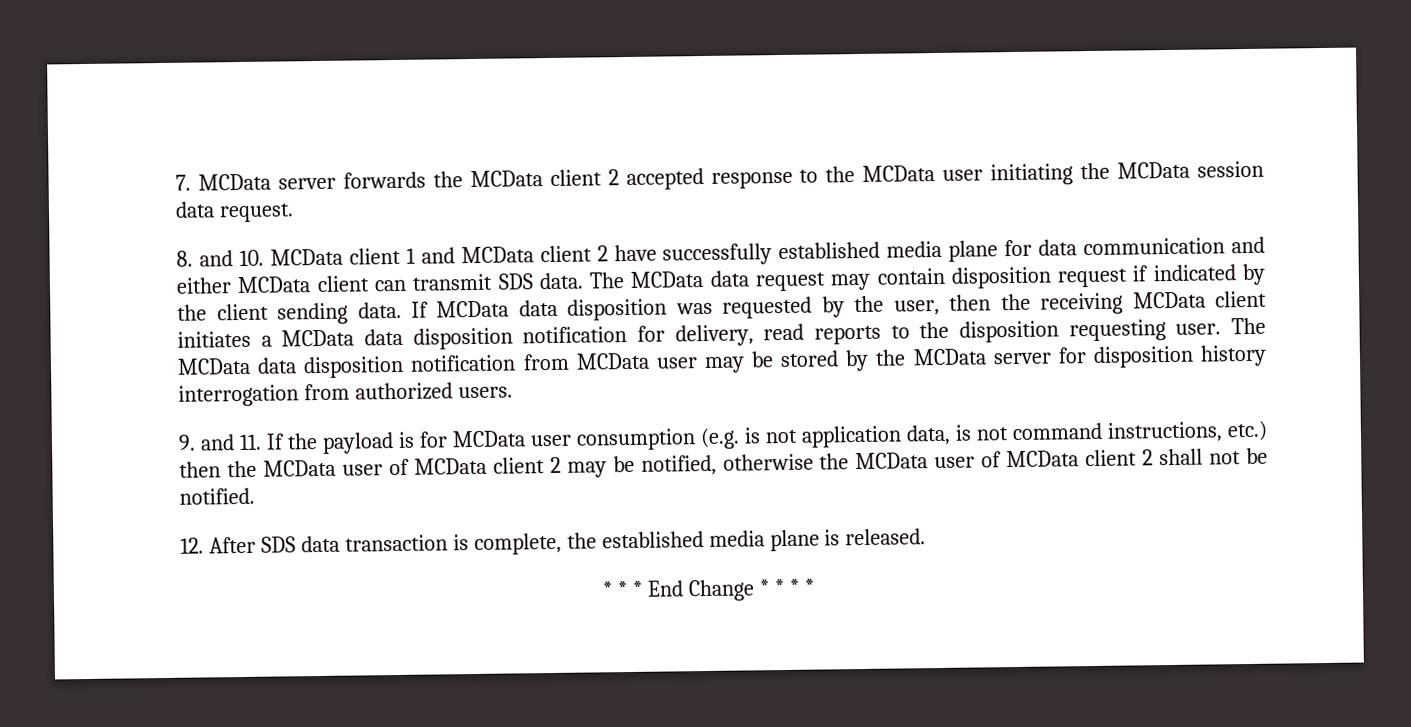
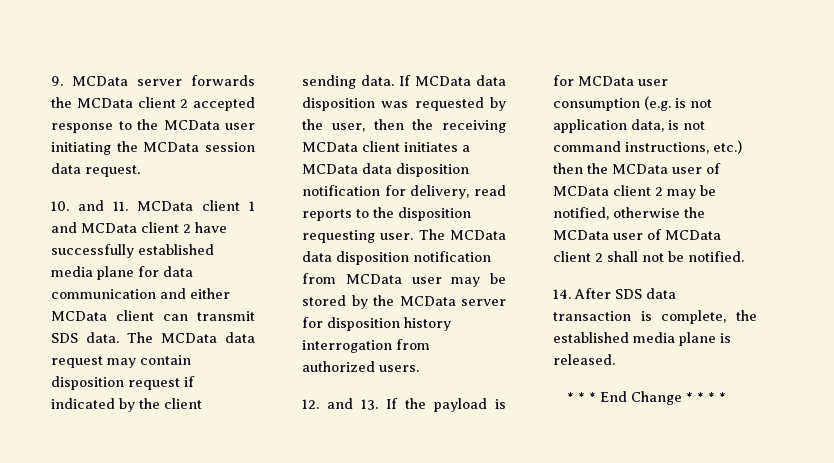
[175,174,192,191] 7. -> [51,76,64,86] 9.
[176,249,265,267] 8. and 10. -> [51,200,129,211] 10. and 11.
[178,433,263,451] 9. and 11. -> [302,398,379,410] 12. and 13.
[180,537,205,554] 12. -> [553,289,572,299] 14.

